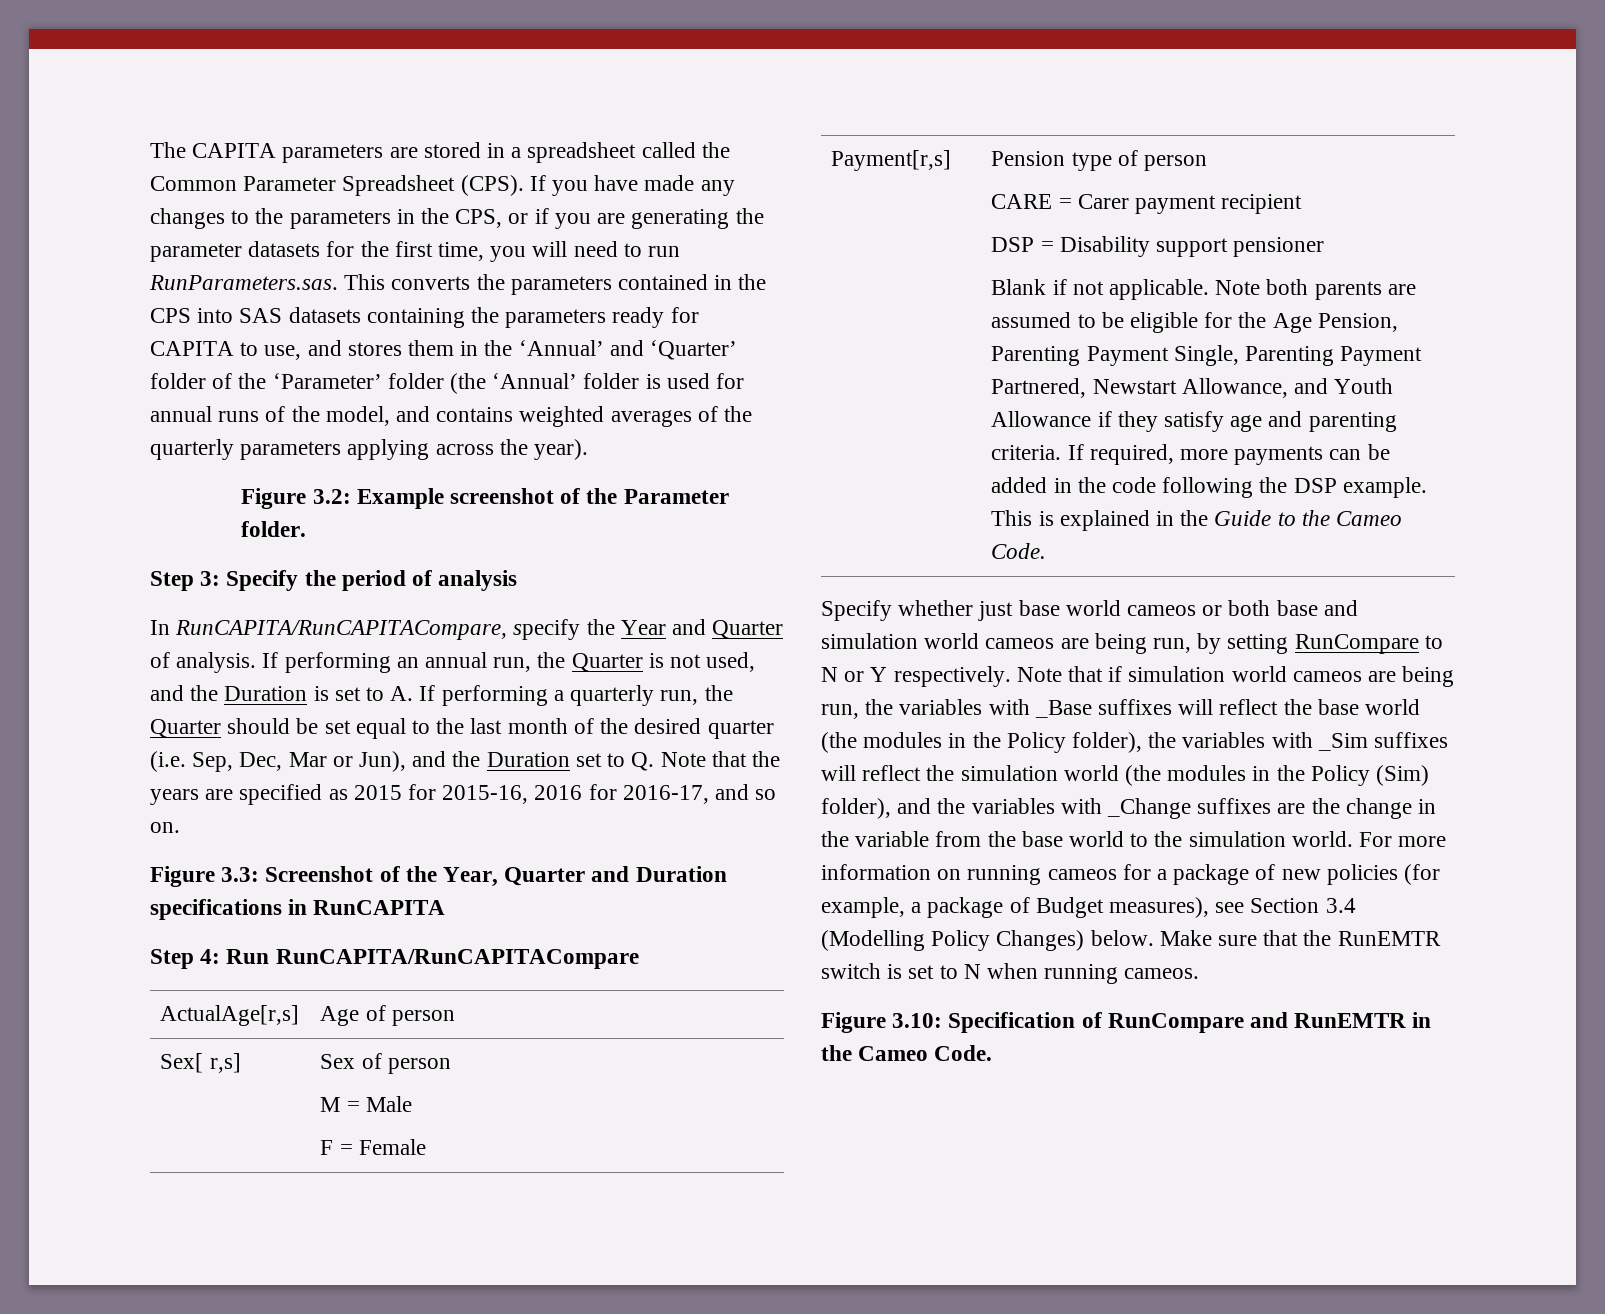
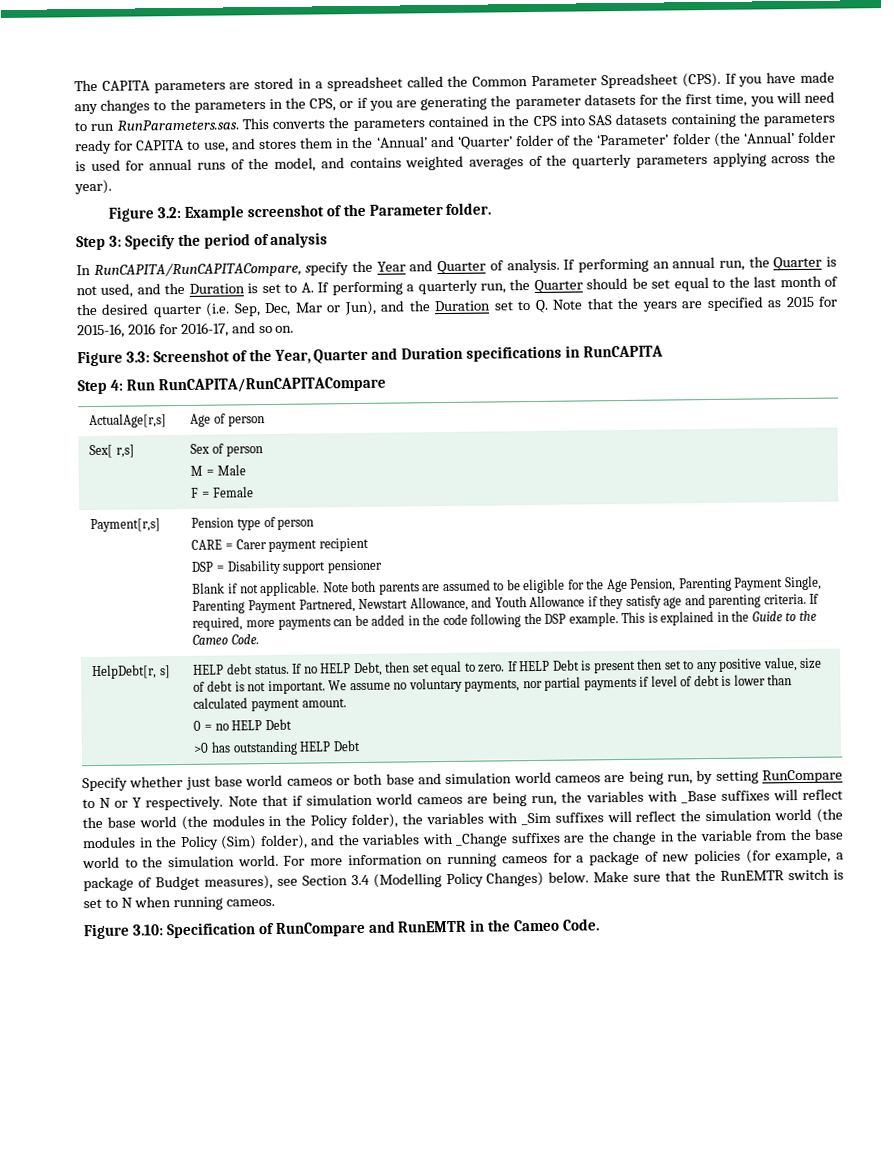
(1047, 551) none -> [92,664,171,680] [193,657,823,677] [193,674,793,695] [193,697,347,712] [193,718,292,731] [193,739,360,756] // HelpDebt[r, s] | HELP debt status. If no HELP Debt, then set equal to zero. If HELP Debt is present then set to any positive value, size of debt is not important. We assume no voluntary payments, nor partial payments if level of debt is lower than calculated payment amount. // 0 = no HELP Debt // >0 has outstanding HELP Debt

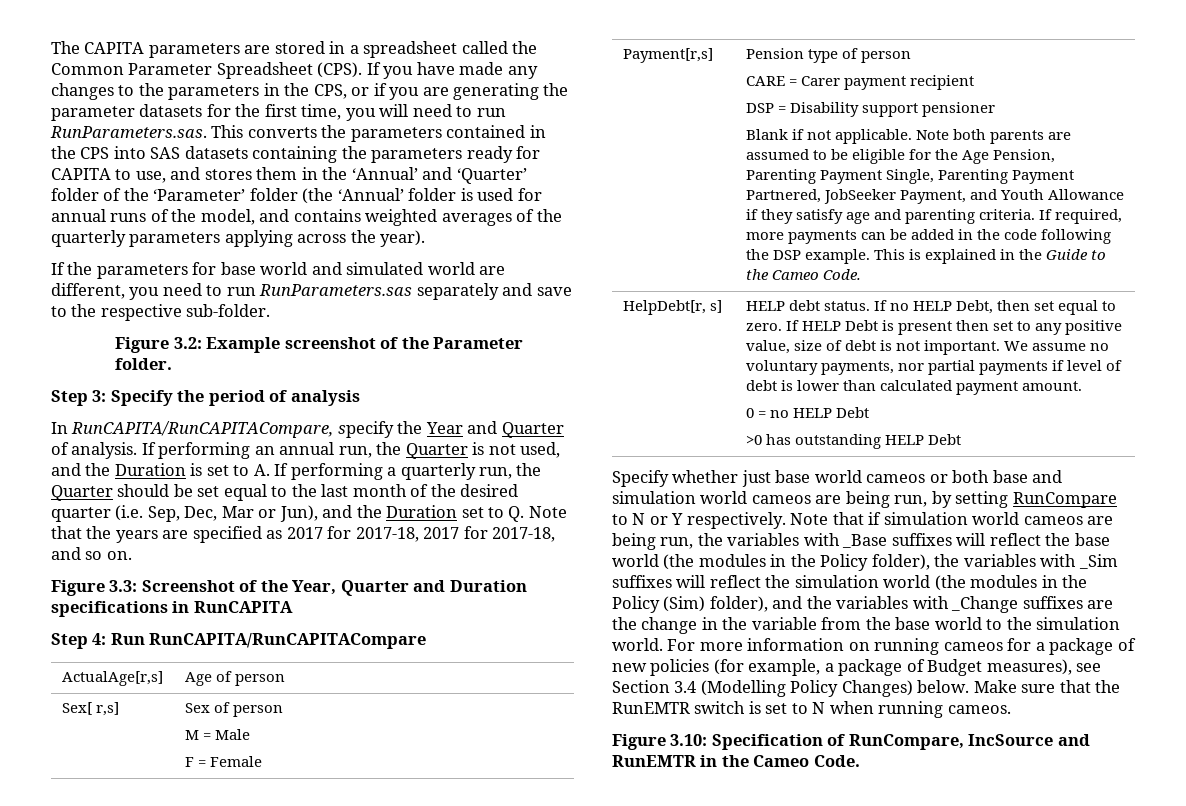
(112, 187) none -> [51,262,506,279] [51,283,572,300] [51,304,271,321] // If the parameters for base world and simulated world are different, you need to run RunParameters.sas separately and save to the respective sub-folder.
[785,296,838,308] [77,322,229,339] 2015 for 2015-16, 2016 for 2016-17, -> [286,526,556,542] 2017 for 2017-18, 2017 for 2017-18,
[358,596,469,612] Newstart Allowance, -> [823,189,966,204] JobSeeker Payment,
[274,921,366,937] RunCompare -> [848,734,1054,750] RunCompare, IncSource

